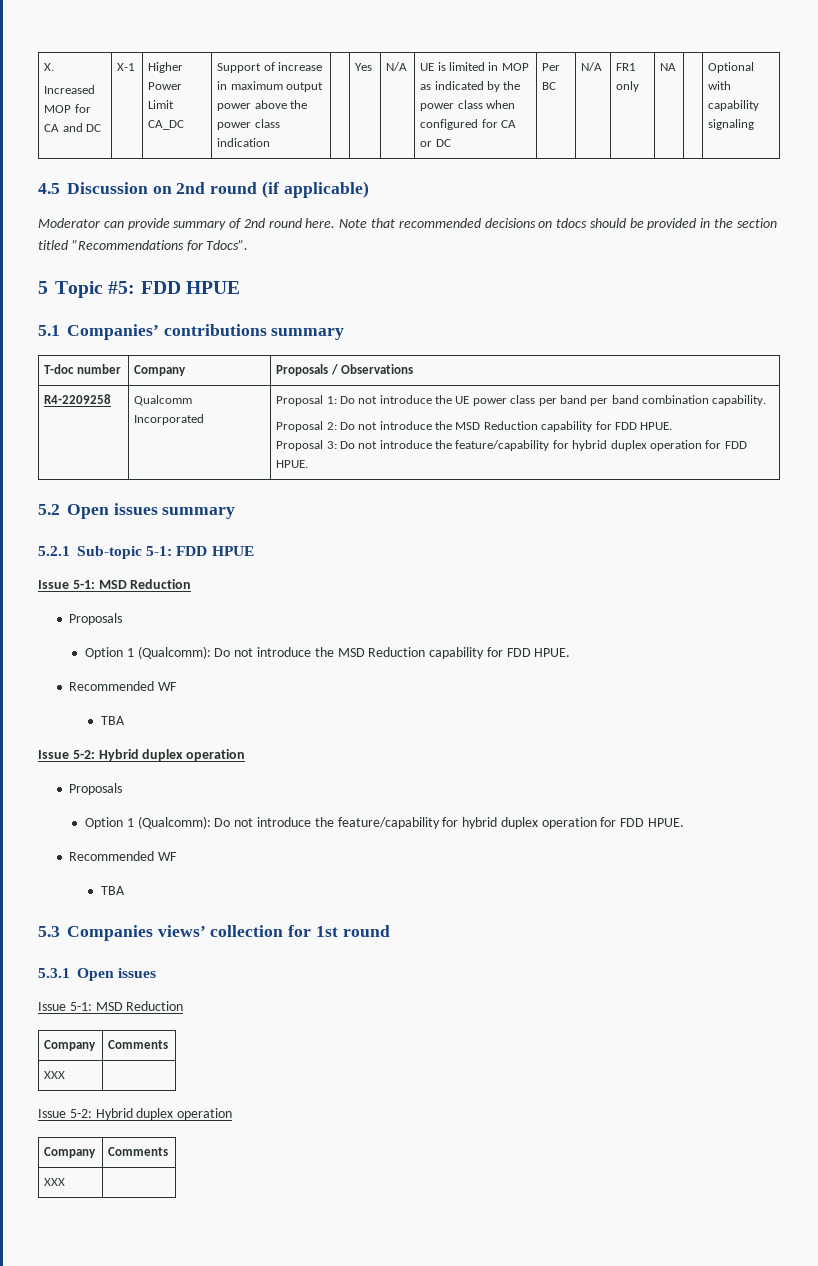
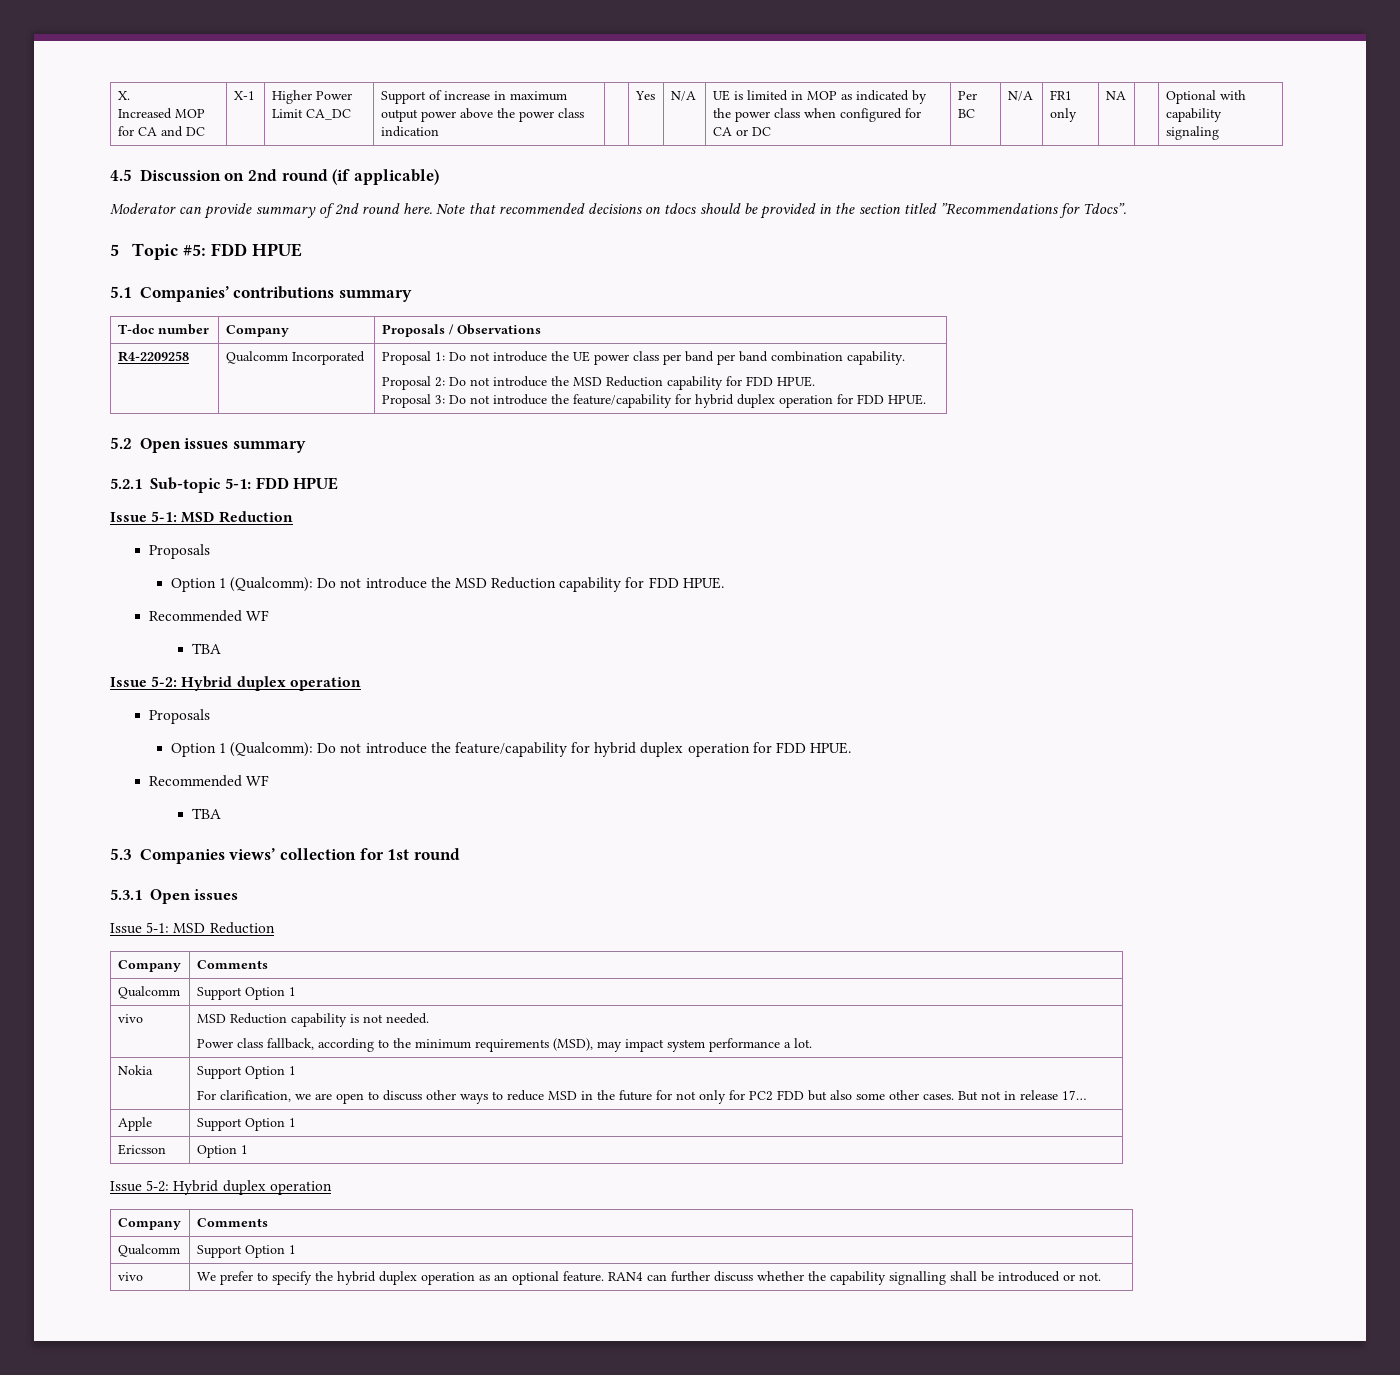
[44,1071,66,1079] XXX | -> [117,986,180,999] [196,987,296,1000] [117,1014,143,1023] [196,1013,429,1027] [196,1038,812,1052] [117,1065,153,1075] [196,1066,296,1079] [196,1090,1086,1104] [117,1117,152,1131] [196,1118,296,1131] [117,1144,166,1155] [196,1145,248,1158] Qualcomm | Support Option 1 // vivo | MSD Reduction capability is not needed. // Power class fallback, according to the minimum requirements (MSD), may impact system performance a lot. // Nokia | Support Option 1 // For clarification, we are open to discuss other ways to reduce MSD in the future for not only for PC2 FDD but also some other cases. But not in release 17… // Apple | Support Option 1 // Ericsson | Option 1
[44,1178,66,1186] XXX | -> [117,1244,180,1257] [196,1245,296,1258] [117,1272,143,1281] [196,1271,1101,1285] Qualcomm | Support Option 1 // vivo | We prefer to specify the hybrid duplex operation as an optional feature. RAN4 can further discuss whether the capability signalling shall be introduced or not.

